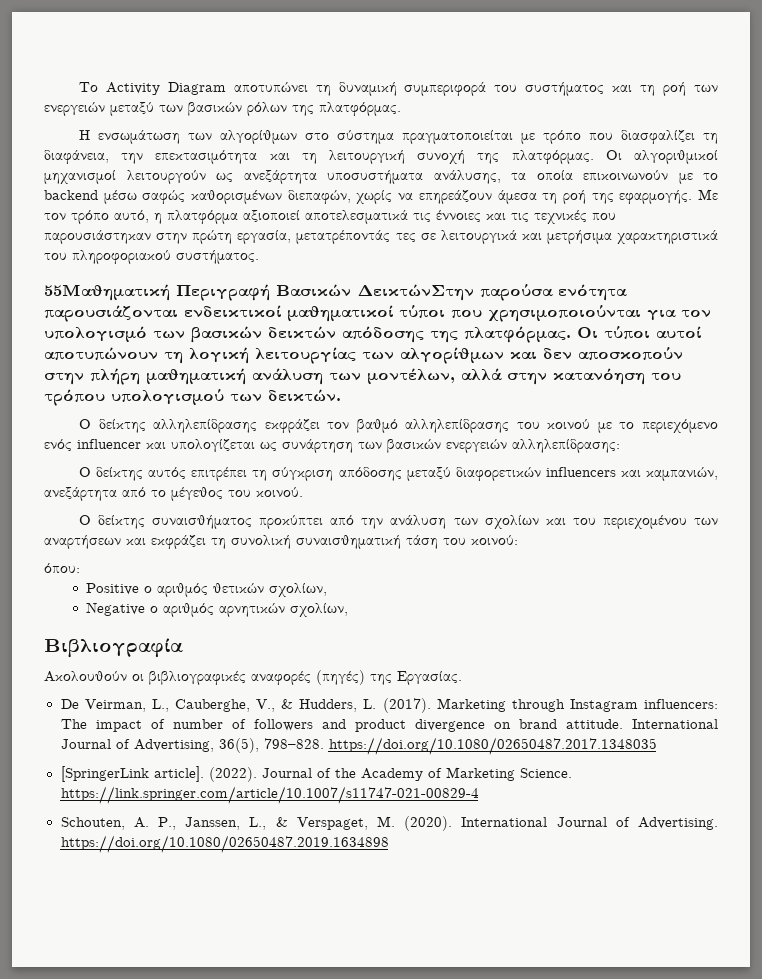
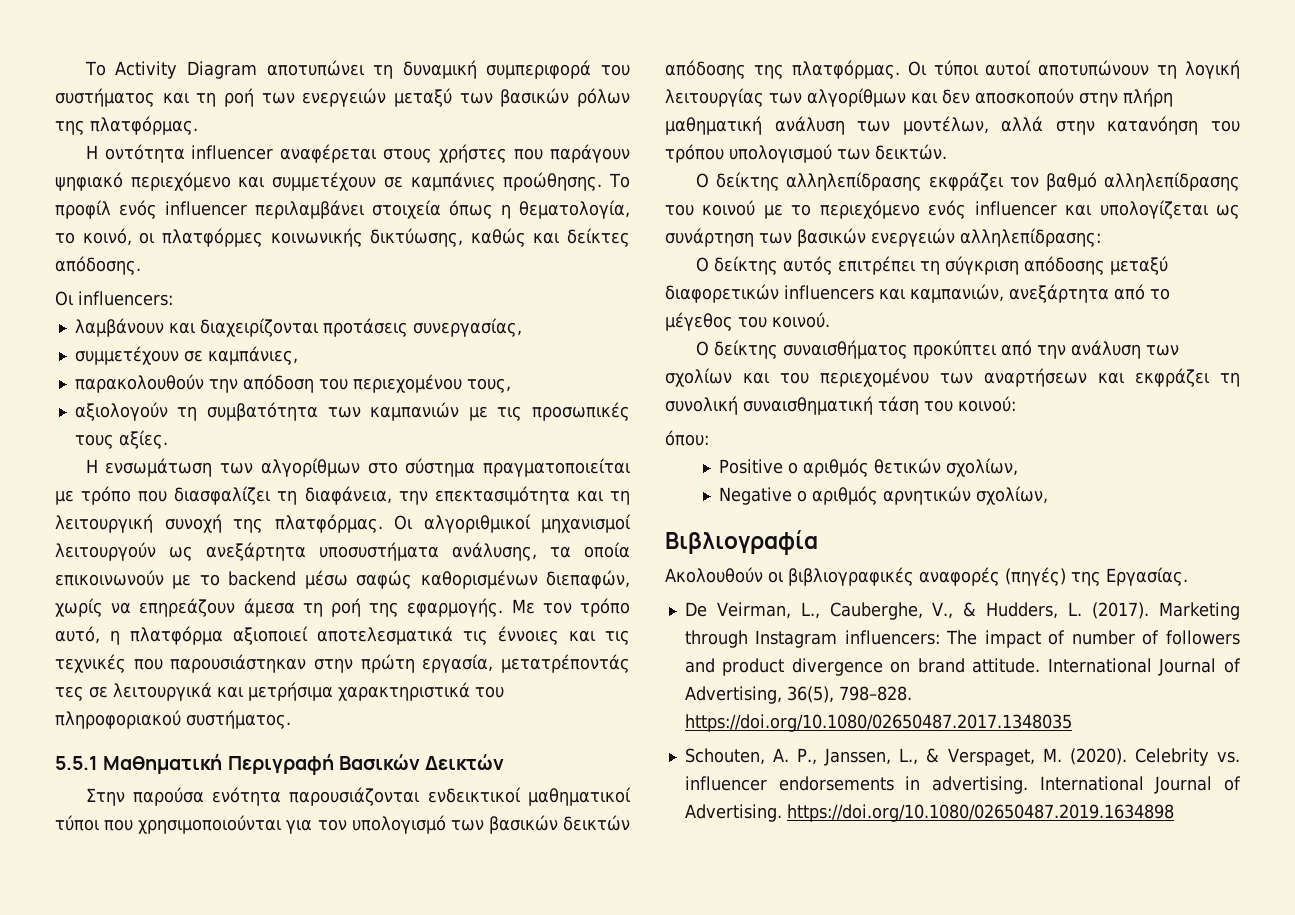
(401, 109) none -> [85,144,630,163] [55,172,630,191] [55,200,630,219] [55,228,630,247] [55,256,141,275] [55,291,173,306] [74,318,522,337] [74,346,298,365] [74,374,511,393] [74,402,631,421] [74,430,168,449] // Η οντότητα influencer αναφέρεται στους χρήστες που παράγουν ψηφιακό περιεχόμενο και συμμετέχουν σε καμπάνιες προώθησης. Το προφίλ ενός influencer περιλαμβάνει στοιχεία όπως η θεματολογία, το κοινό, οι πλατφόρμες κοινωνικής δικτύωσης, καθώς και δείκτες απόδοσης. // Οι influencers: // λαμβάνουν και διαχειρίζονται προτάσεις συνεργασίας, // συμμετέχουν σε καμπάνιες, // παρακολουθούν την απόδοση του περιεχομένου τους, // αξιολογούν τη συμβατότητα των καμπανιών με τις προσωπικές τους αξίες.
[44,284,474,301] 55Μαθηματική Περιγραφή Βασικών ΔεικτώνΣτην -> [55,754,505,775] [85,788,125,806] 5.5.1 Μαθηματική Περιγραφή Βασικών Δεικτών // Στην
[60,766,572,782] [60,786,479,804] // [SpringerLink article]. (2022). Journal of the Academy of Marketing Science. https://link.springer.com/article/10.1007/s11747-021-00829-4 -> (1072, 723) none
(453, 823) none -> [1134,748,1240,766] [684,776,1028,794] Celebrity vs. influencer endorsements in advertising.

